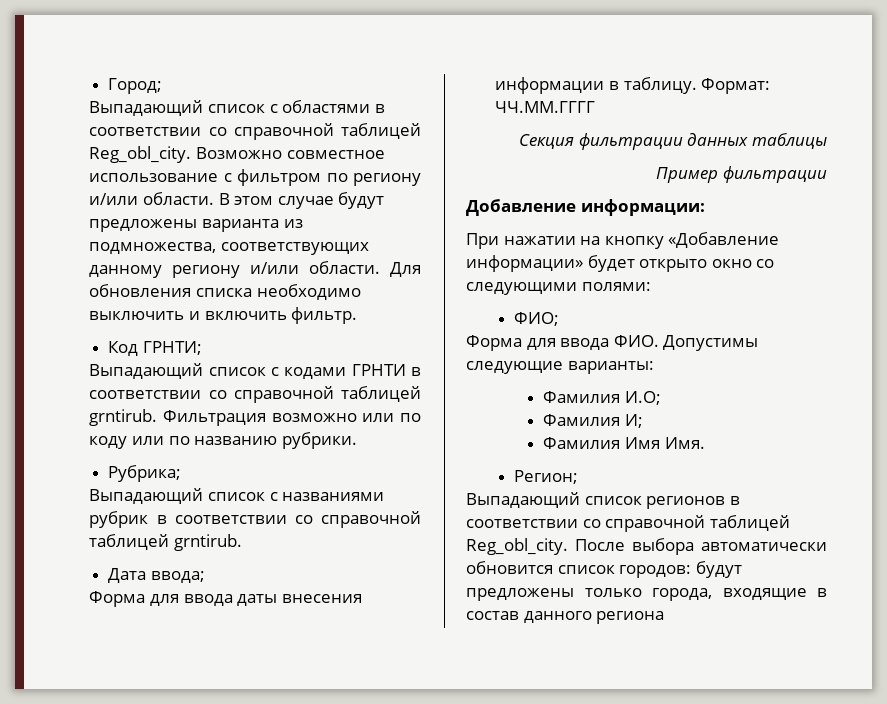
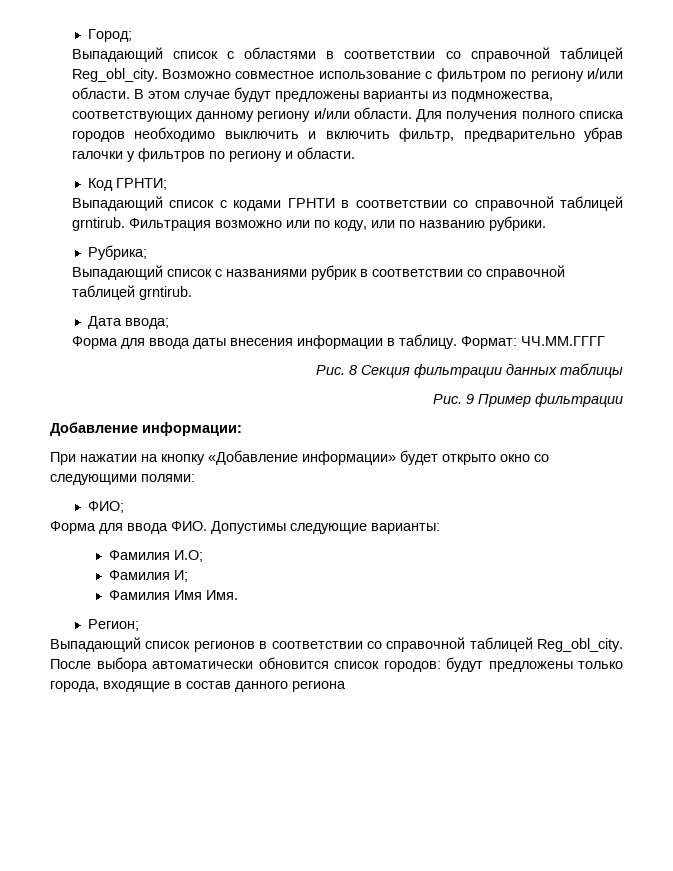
[201,219,279,232] варианта -> [362,91,428,102] варианты
[89,284,361,300] [89,307,358,324] обновления списка необходимо выключить и включить фильтр. -> [446,111,624,122] [71,127,623,142] [71,147,355,162] получения полного списка городов необходимо выключить и включить фильтр, предварительно убрав галочки у фильтров по региону и области.
[89,436,128,449] коду -> [333,220,367,231] коду,
(596, 107) none -> [316,365,357,375] Рис. 8
(827, 141) none -> [433,394,474,404] Рис. 9

